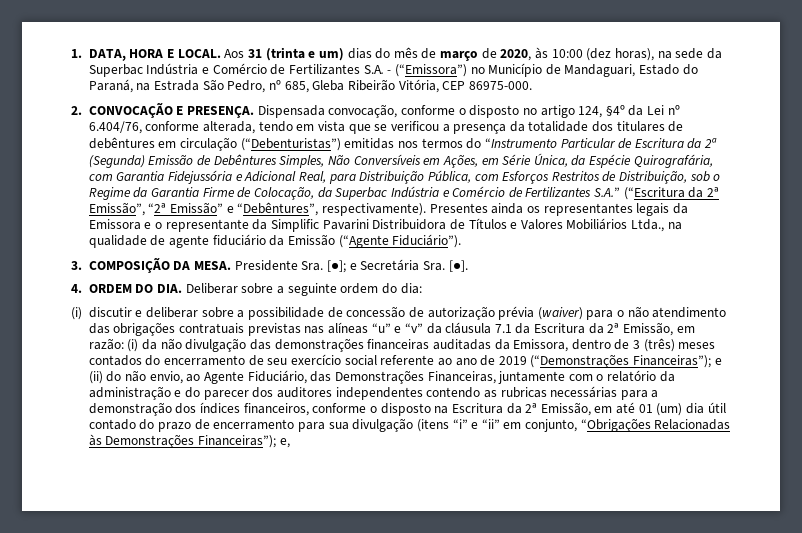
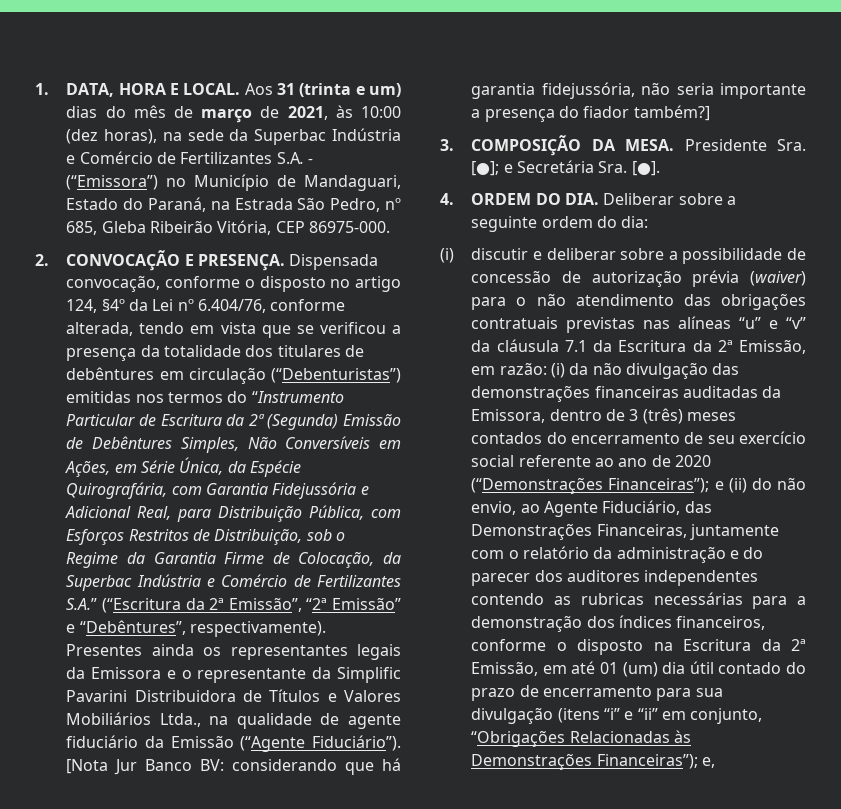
[500,49,532,61] 2020, -> [287,106,328,120] 2021,
(462, 241) none -> [66,758,401,775] [471,82,806,99] [471,105,710,122] [Nota Jur Banco BV: considerando que há garantia fidejussória, não seria importante a presença do fiador também?]
[498,356,527,365] 2019 -> [674,455,711,467] 2020

